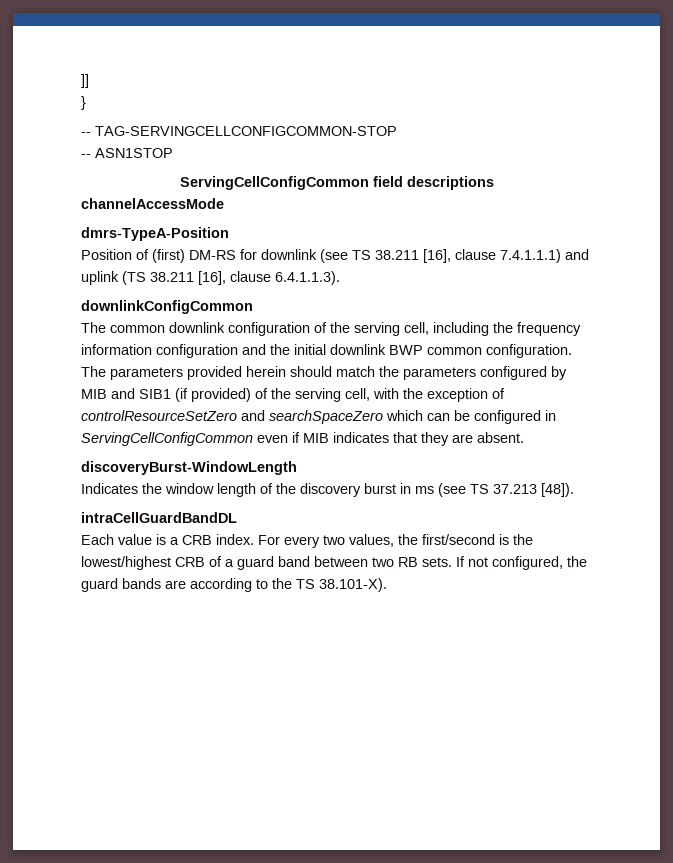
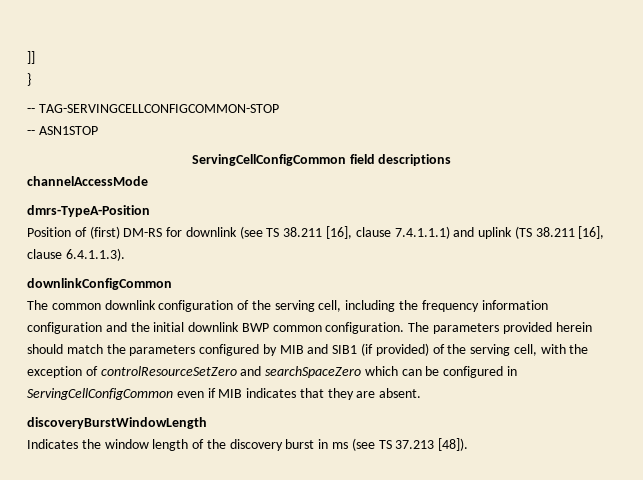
[81,461,297,475] discoveryBurst-WindowLength -> [27,417,207,429] discoveryBurstWindowLength
[81,512,237,523] [81,534,533,548] [81,556,587,570] [81,578,387,592] // intraCellGuardBandDL // Each value is a CRB index. For every two values, the first/second is the lowest/highest CRB of a guard band between two RB sets. If not configured, the guard bands are according to the TS 38.101-X). -> (469, 444) none

